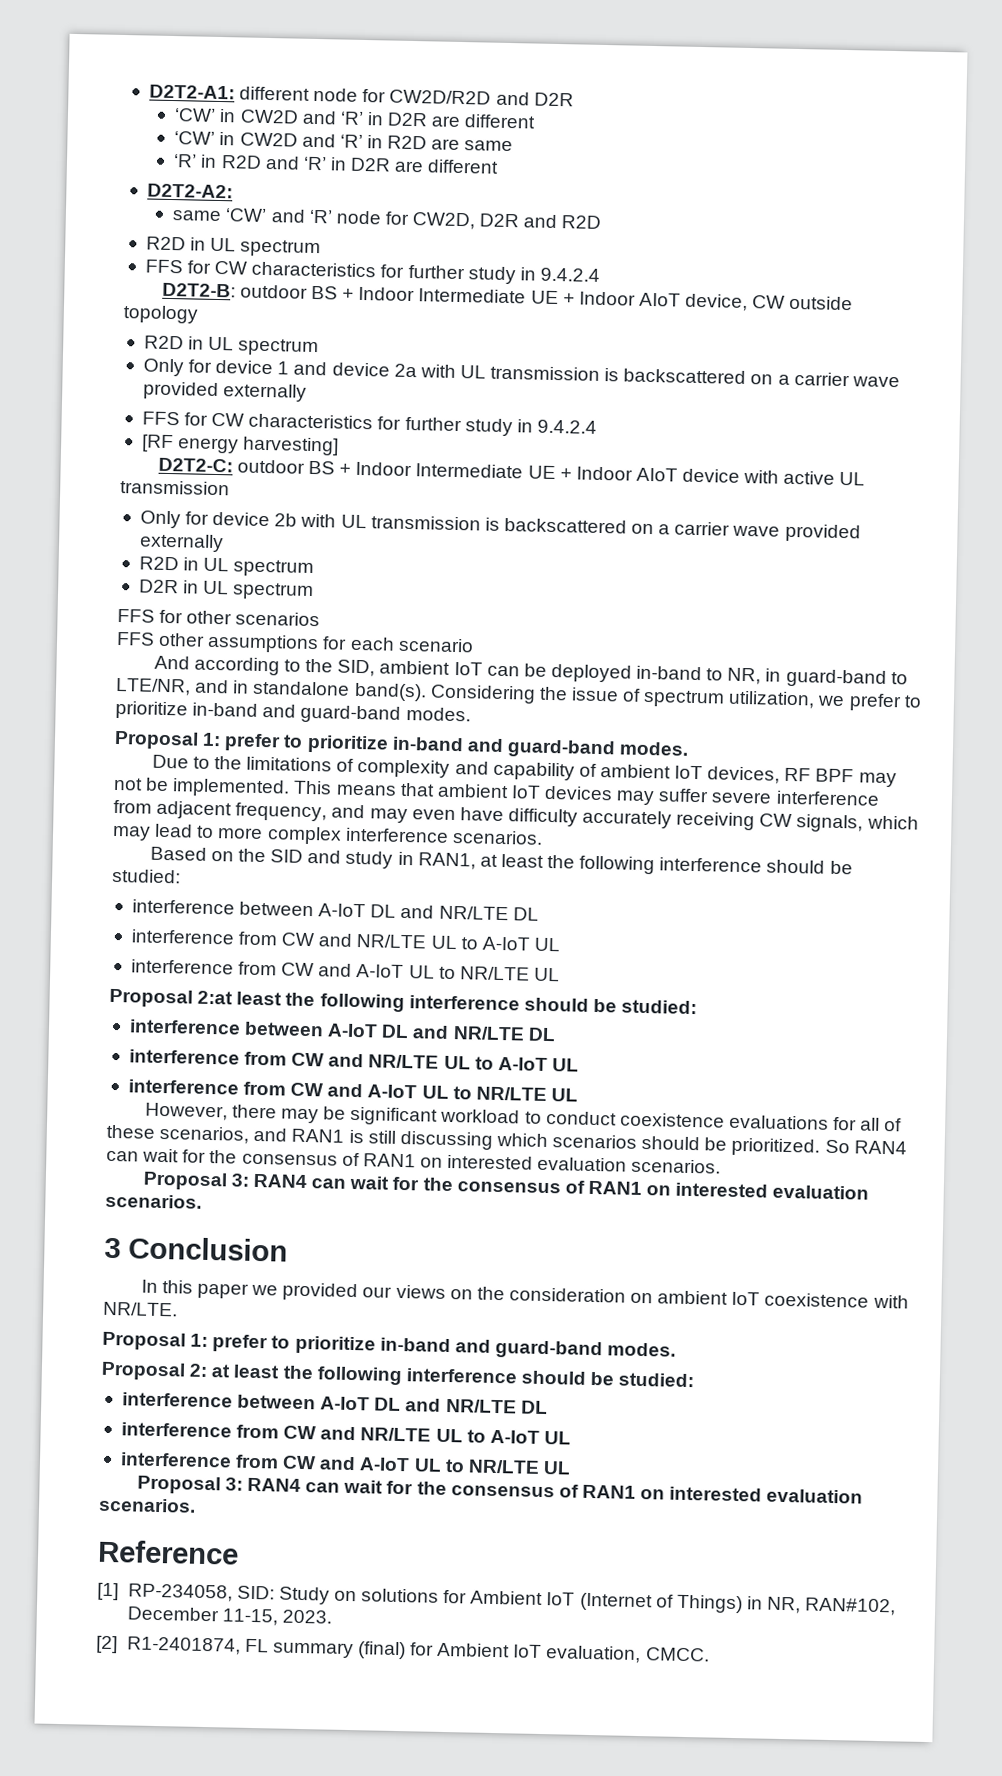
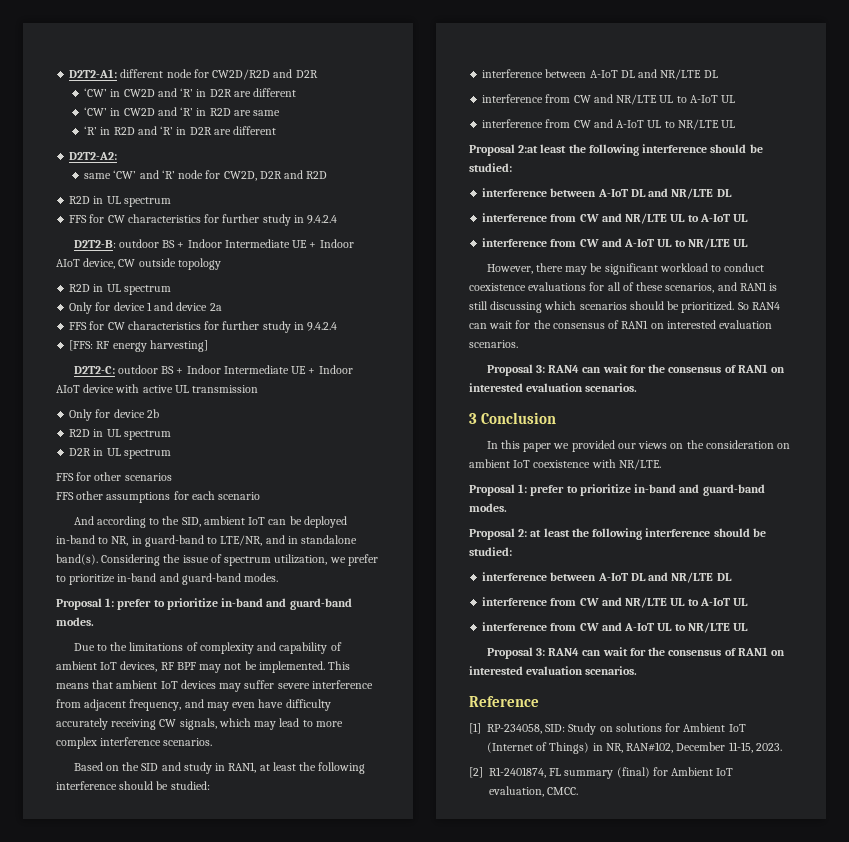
[419,364,900,388] [142,381,308,402] [141,411,597,437] [140,434,174,453] with UL transmission is backscattered on a carrier wave provided externally // FFS for CW characteristics for further study in 9.4.2.4 // [RF -> [69,321,338,333] [69,340,110,351] // FFS for CW characteristics for further study in 9.4.2.4 // [FFS: RF
[300,513,861,543] [138,533,224,553] with UL transmission is backscattered on a carrier wave provided externally -> (159, 413) none

